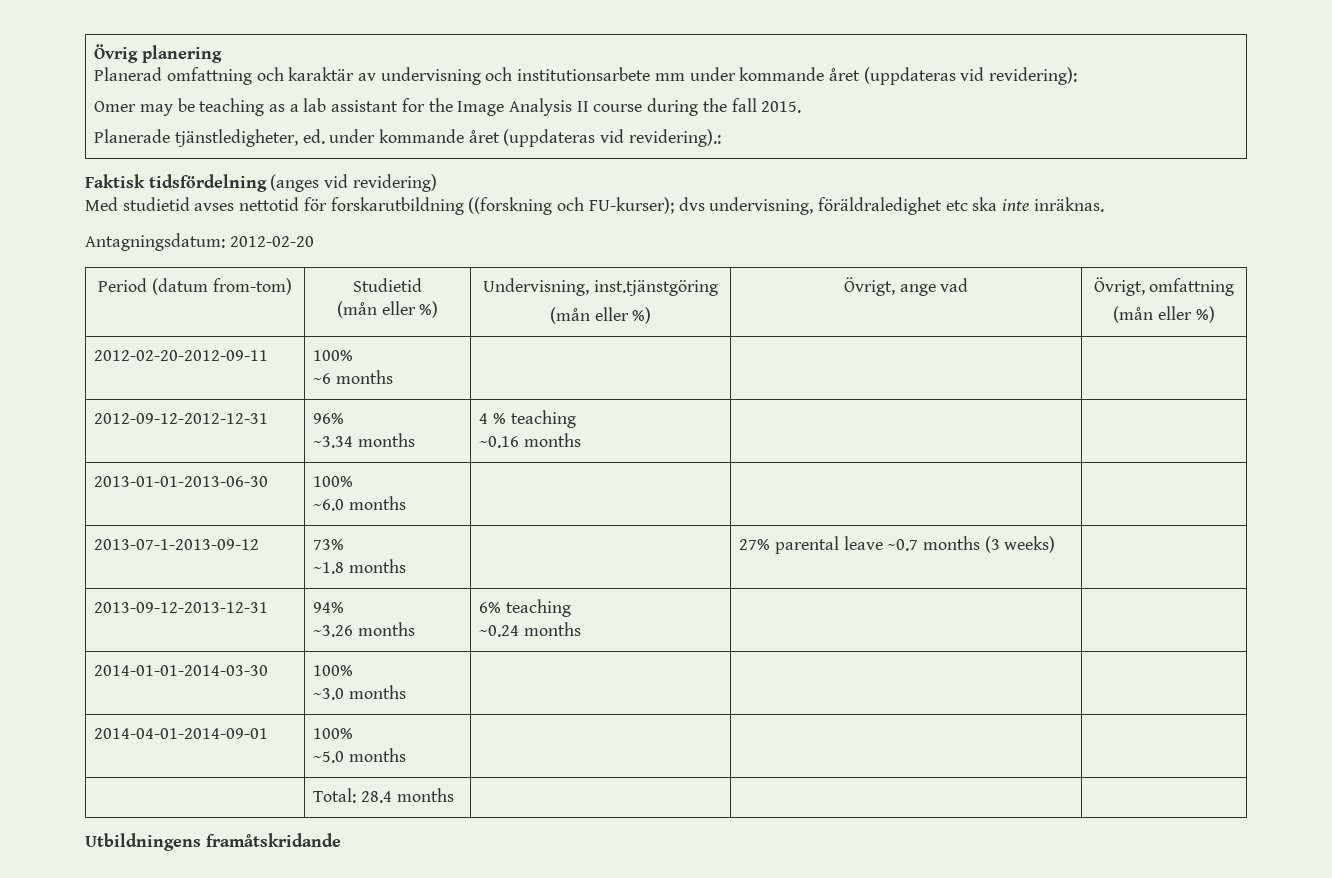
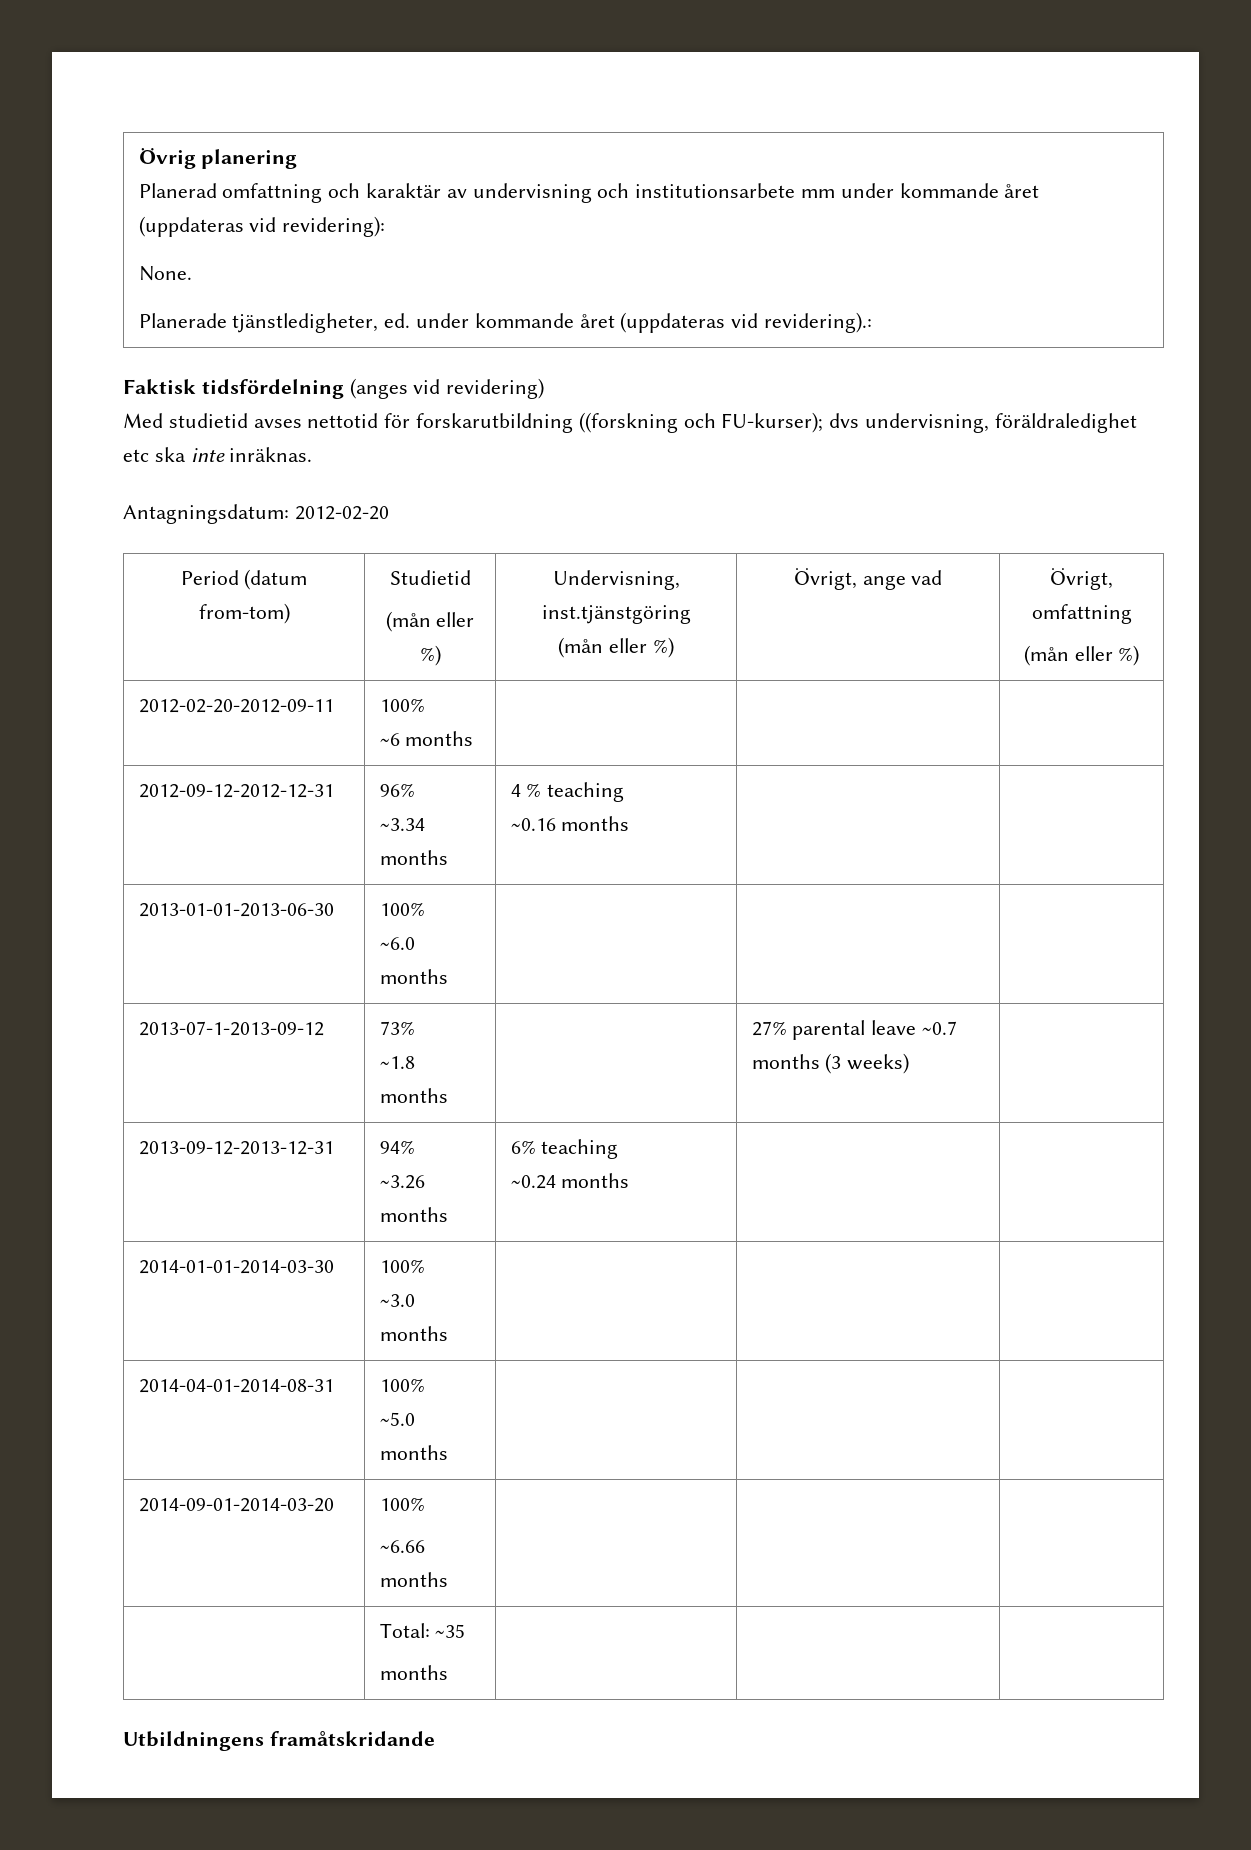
[94,98,802,116] Omer may be teaching as a lab assistant for the Image Analysis II course during the fall 2015. -> [138,266,192,281] None.
[94,728,269,739] 2014-04-01-2014-09-01 -> [138,1379,334,1393] 2014-04-01-2014-08-31
(406, 755) none -> [138,1498,334,1512] [379,1497,425,1511] [379,1540,425,1553] [379,1572,448,1587] // 2014-09-01-2014-03-20 | 100% // ~6.66 months | | |
[360,791,392,803] 28.4 -> [435,1624,466,1638] ~35 //

